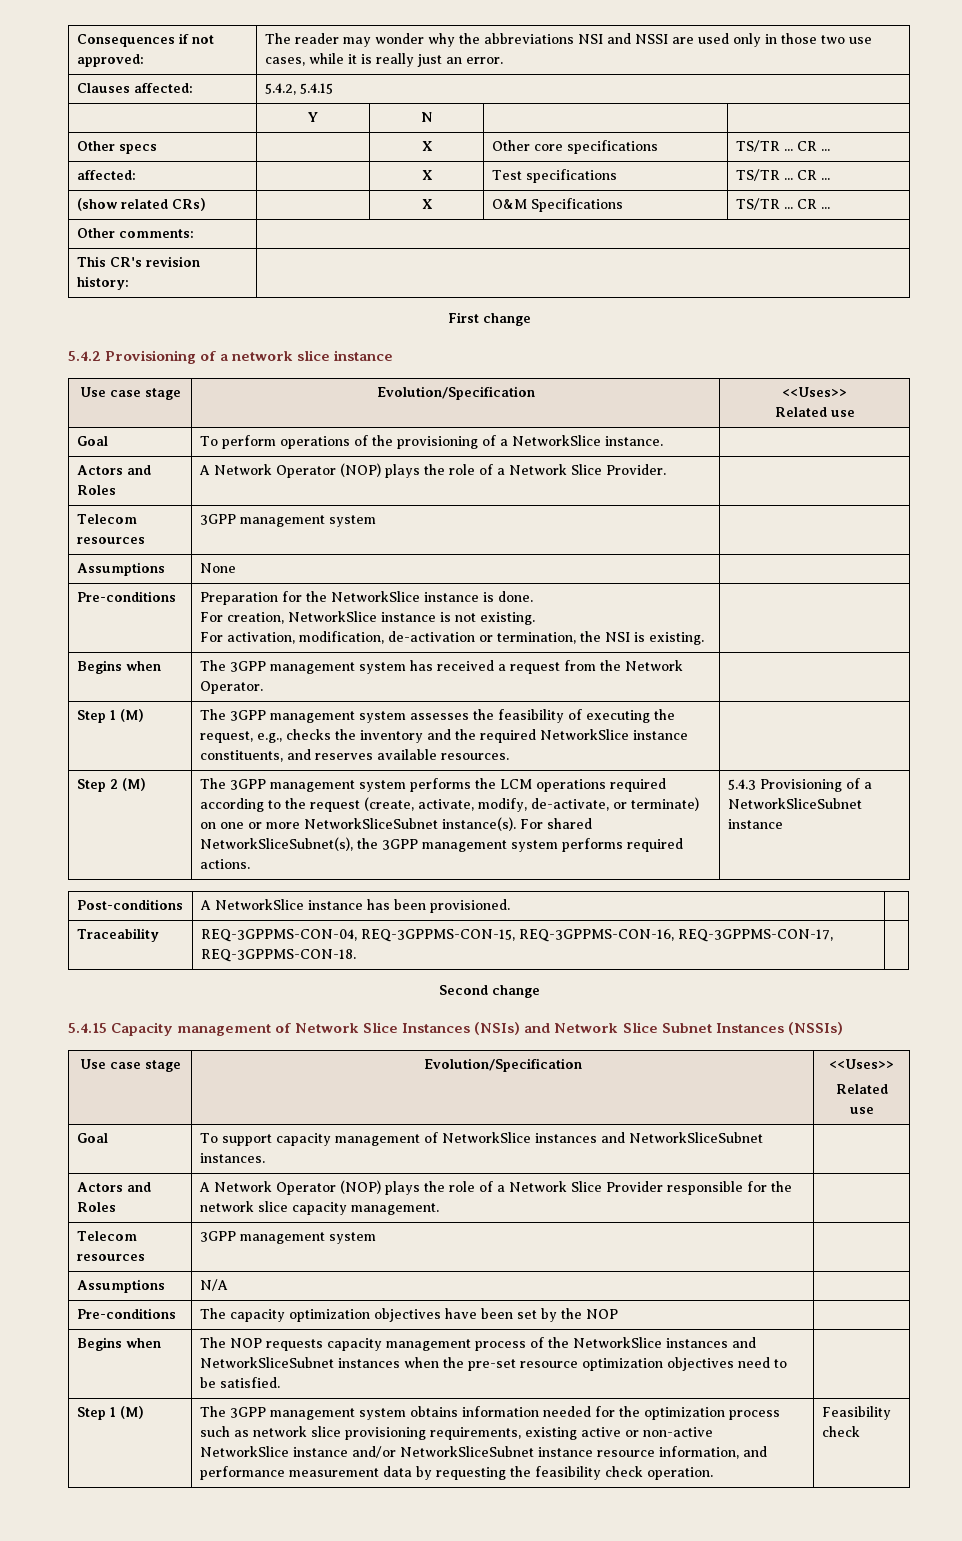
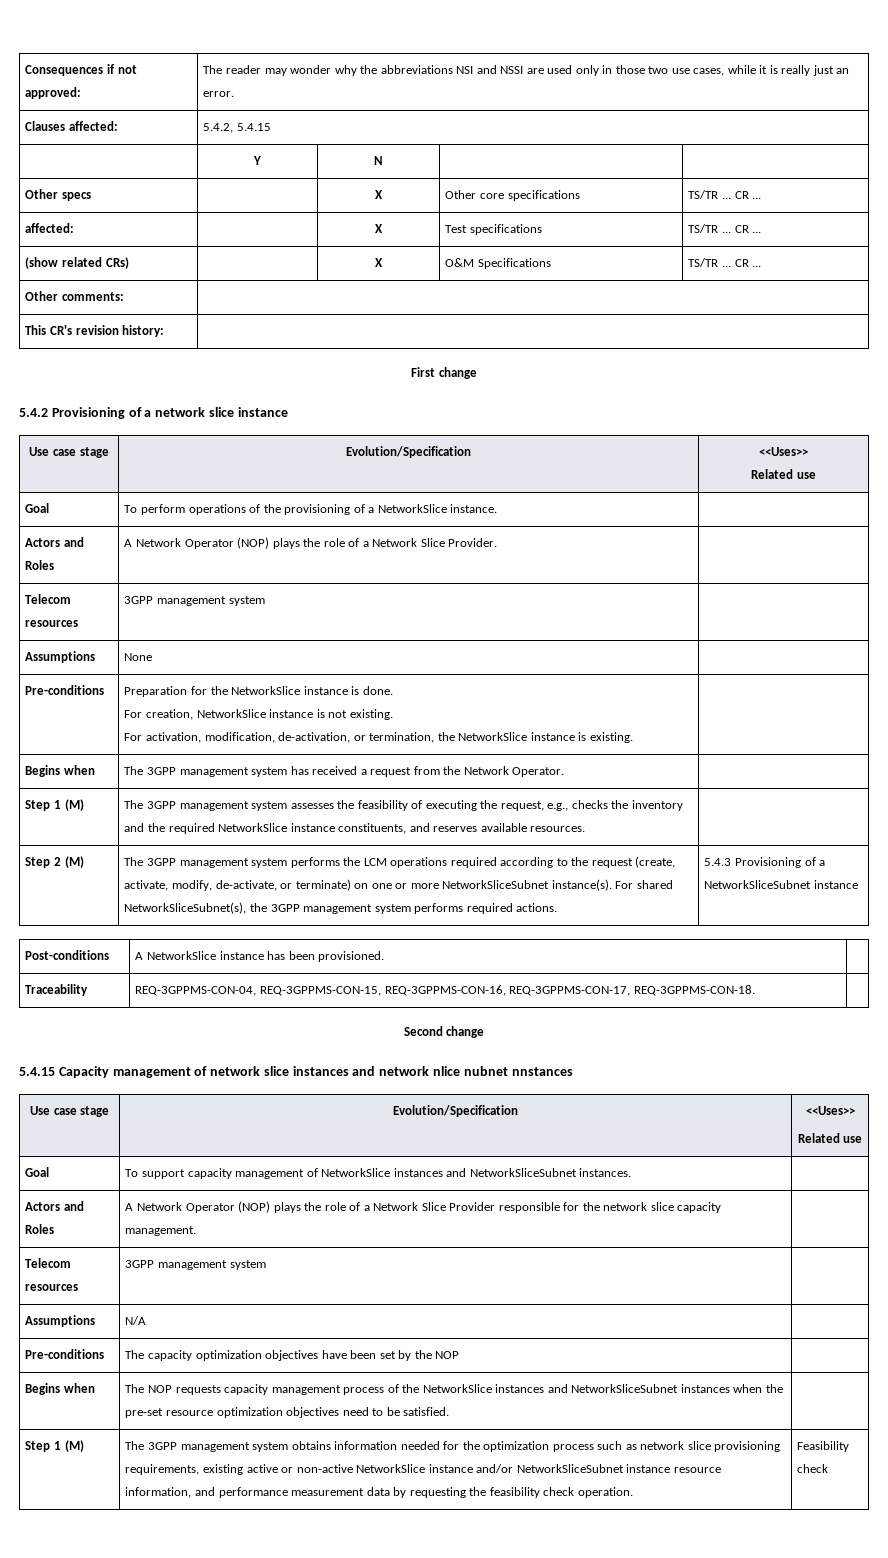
[387,631,475,642] de-activation -> [278,732,351,743] de-activation,
[604,632,630,642] NSI -> [458,732,575,741] NetworkSlice instance
[295,1022,843,1035] Network Slice Instances (NSIs) and Network Slice Subnet Instances (NSSIs) -> [210,1066,573,1076] network slice instances and network nlice nubnet nnstances

